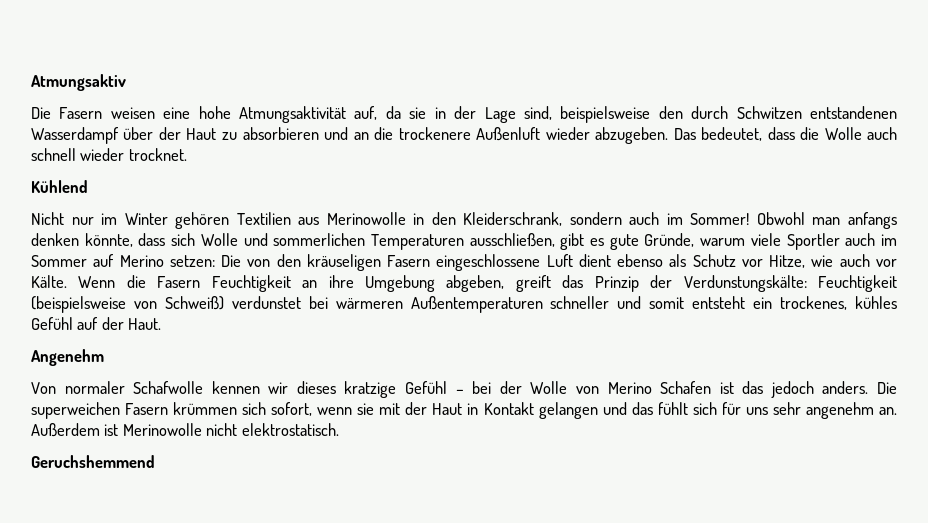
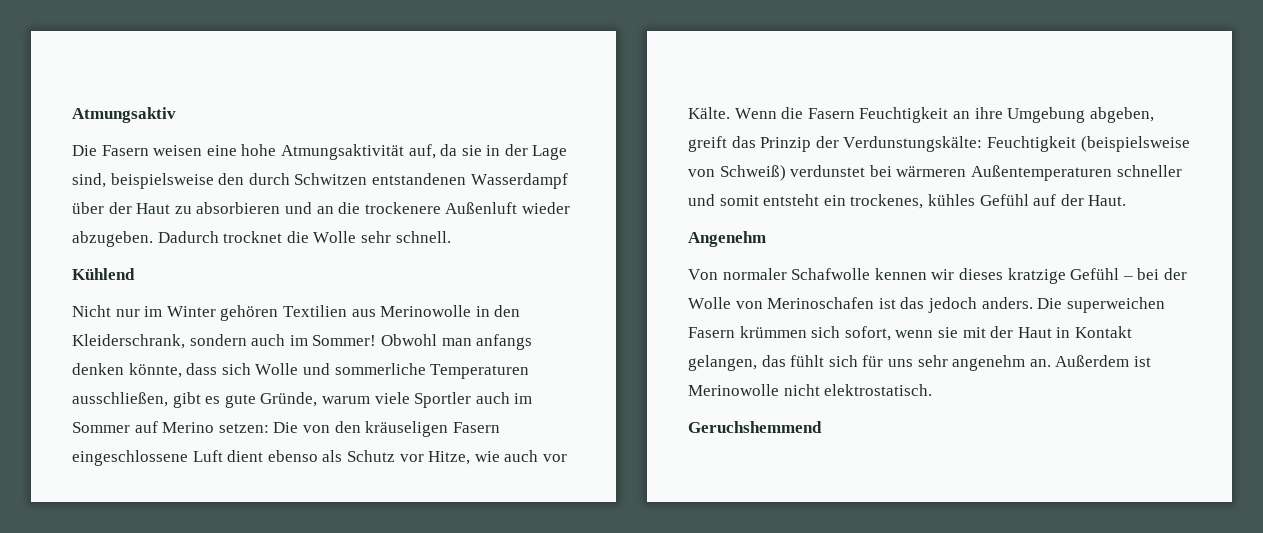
[673,127,897,141] [31,148,187,161] Das bedeutet, dass die Wolle auch schnell wieder trocknet. -> [157,231,451,243] Dadurch trocknet die Wolle sehr schnell.
[273,233,366,246] sommerlichen -> [334,363,426,375] sommerliche
[607,381,712,394] Merino Schafen -> [767,297,875,309] Merinoschafen
[538,402,627,419] gelangen und -> [688,355,757,371] gelangen,

